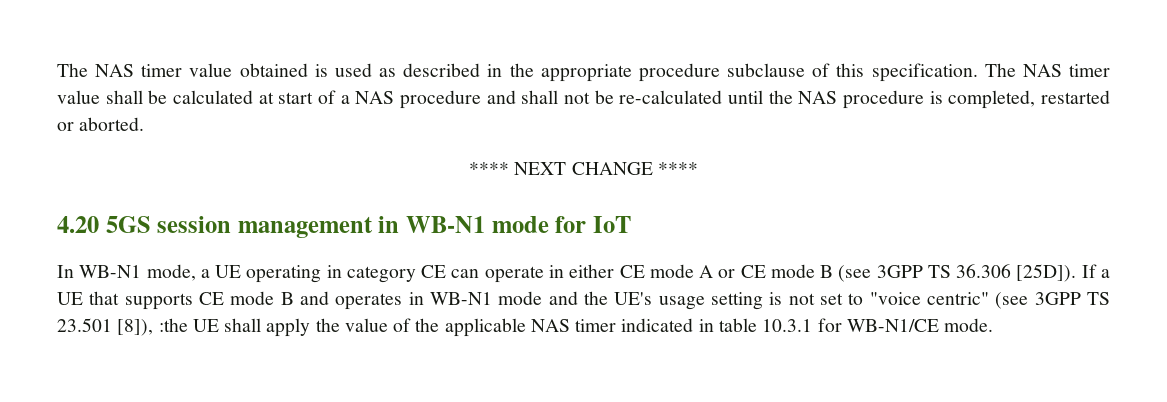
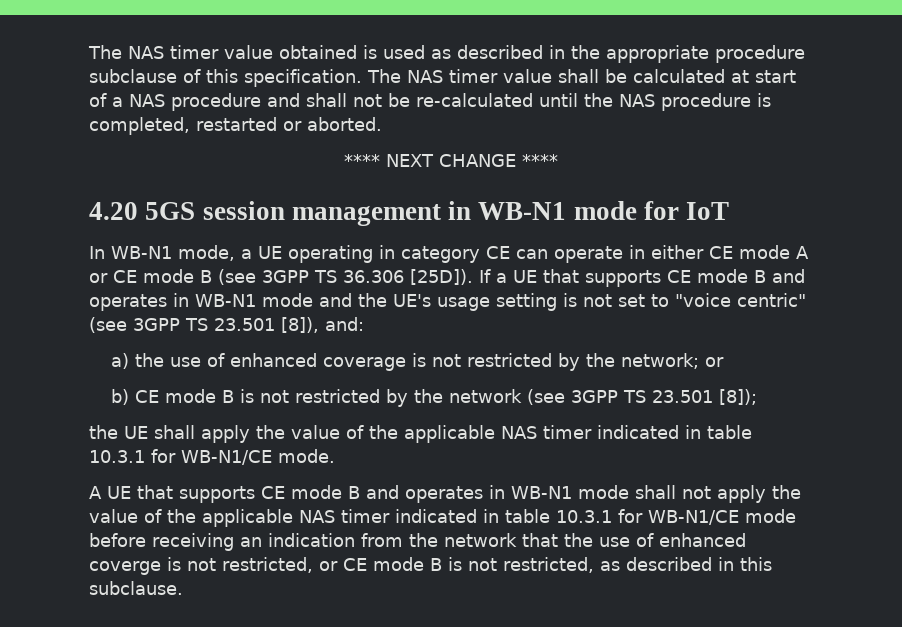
[158,318,188,332] :the -> [325,317,364,331] [110,353,724,371] [110,389,757,407] [89,425,118,439] and: // a) the use of enhanced coverage is not restricted by the network; or // b) CE mode B is not restricted by the network (see 3GPP TS 23.501 [8]); // the
(994, 325) none -> [89,485,801,503] [89,509,796,527] [89,533,746,551] [89,557,772,575] [89,581,183,595] // A UE that supports CE mode B and operates in WB-N1 mode shall not apply the value of the applicable NAS timer indicated in table 10.3.1 for WB-N1/CE mode before receiving an indication from the network that the use of enhanced coverge is not restricted, or CE mode B is not restricted, as described in this subclause.

